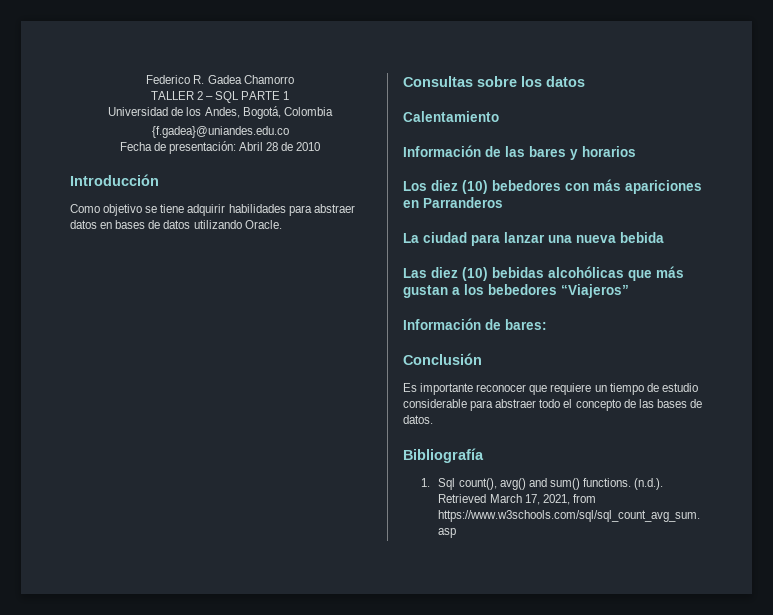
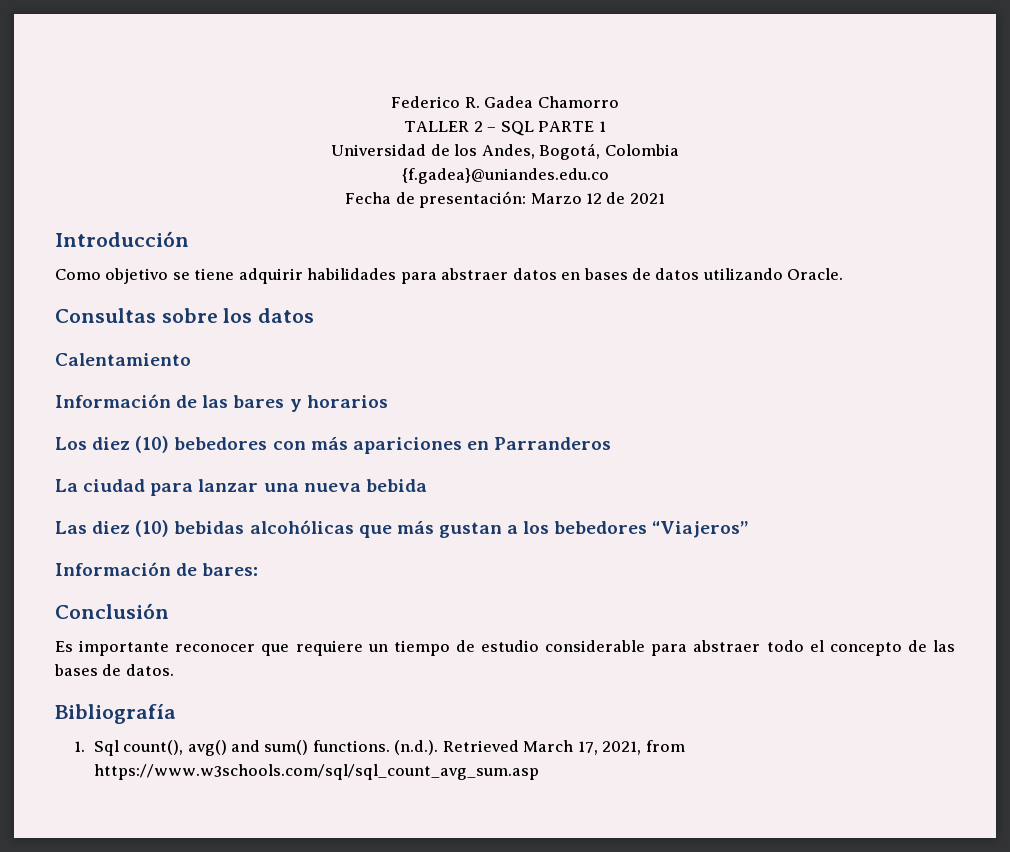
[239,142,321,151] Abril 28 de 2010 -> [530,192,665,204] Marzo 12 de 2021

